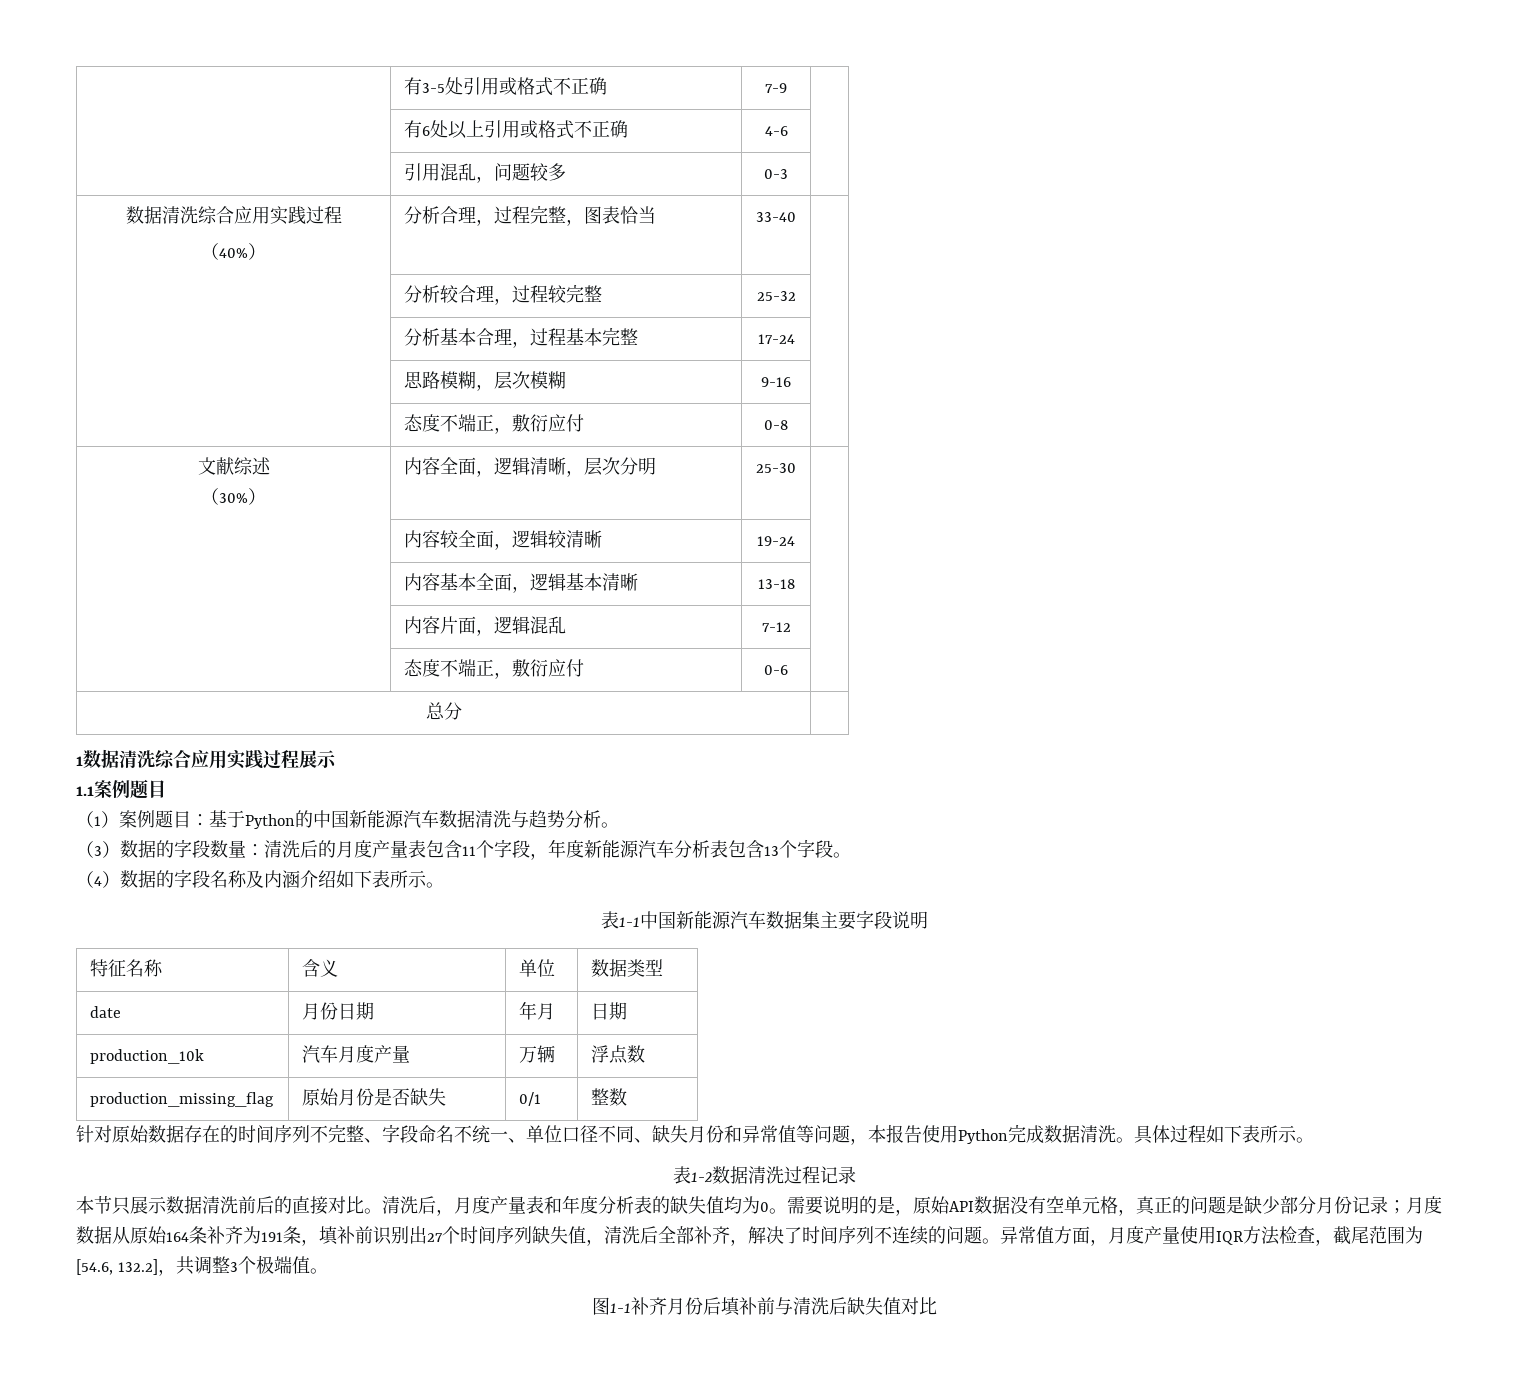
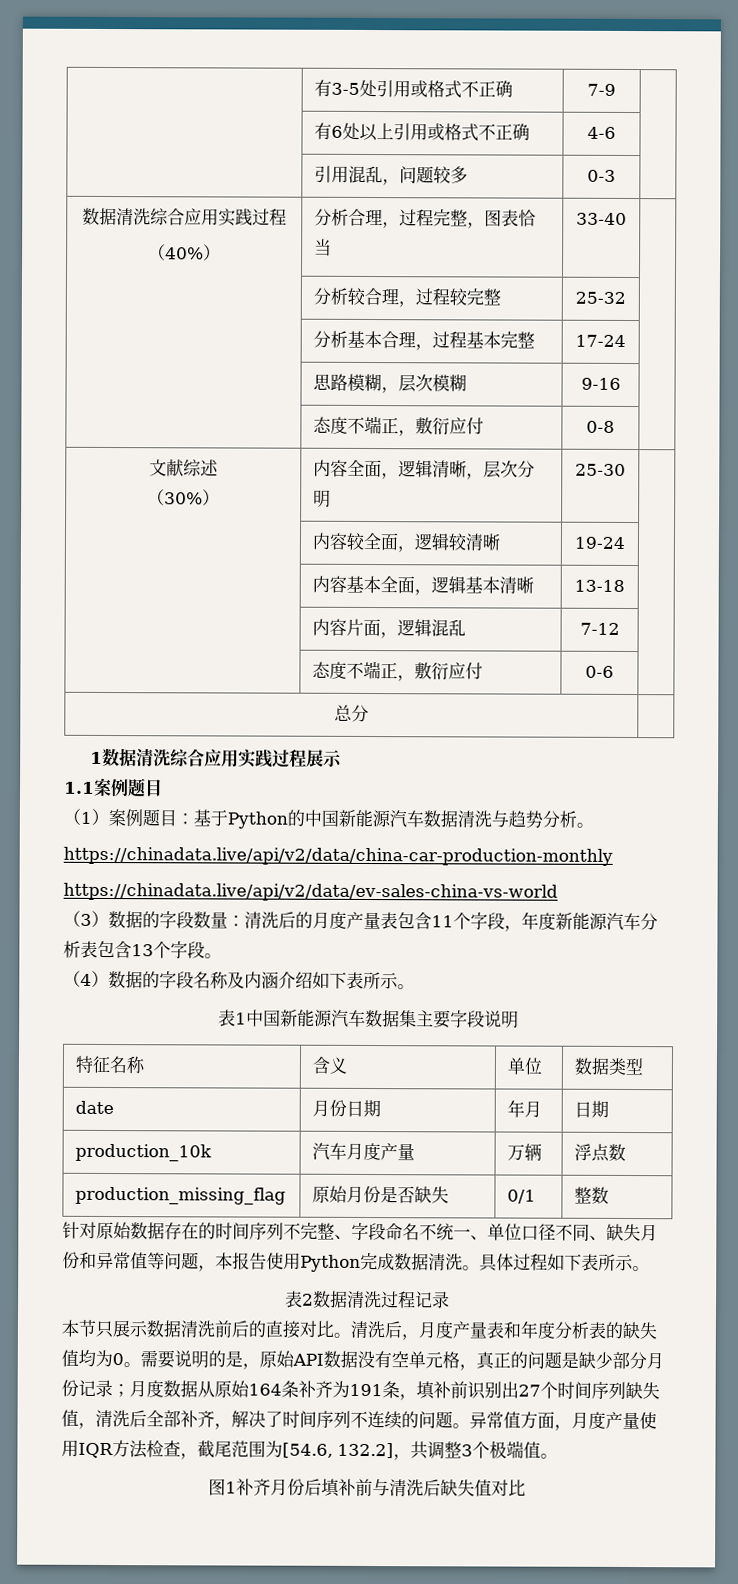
(619, 825) none -> [63,846,613,866] [63,882,558,902] // https://chinadata.live/api/v2/data/china-car-production-monthly // https://chinadata.live/api/v2/data/ev-sales-china-vs-world
[619,917,640,927] 1-1 -> [235,1012,247,1025] 1
[691,1172,712,1183] 1-2 -> [302,1293,314,1306] 2
[610,1303,631,1313] 1-1 -> [224,1481,237,1494] 1

